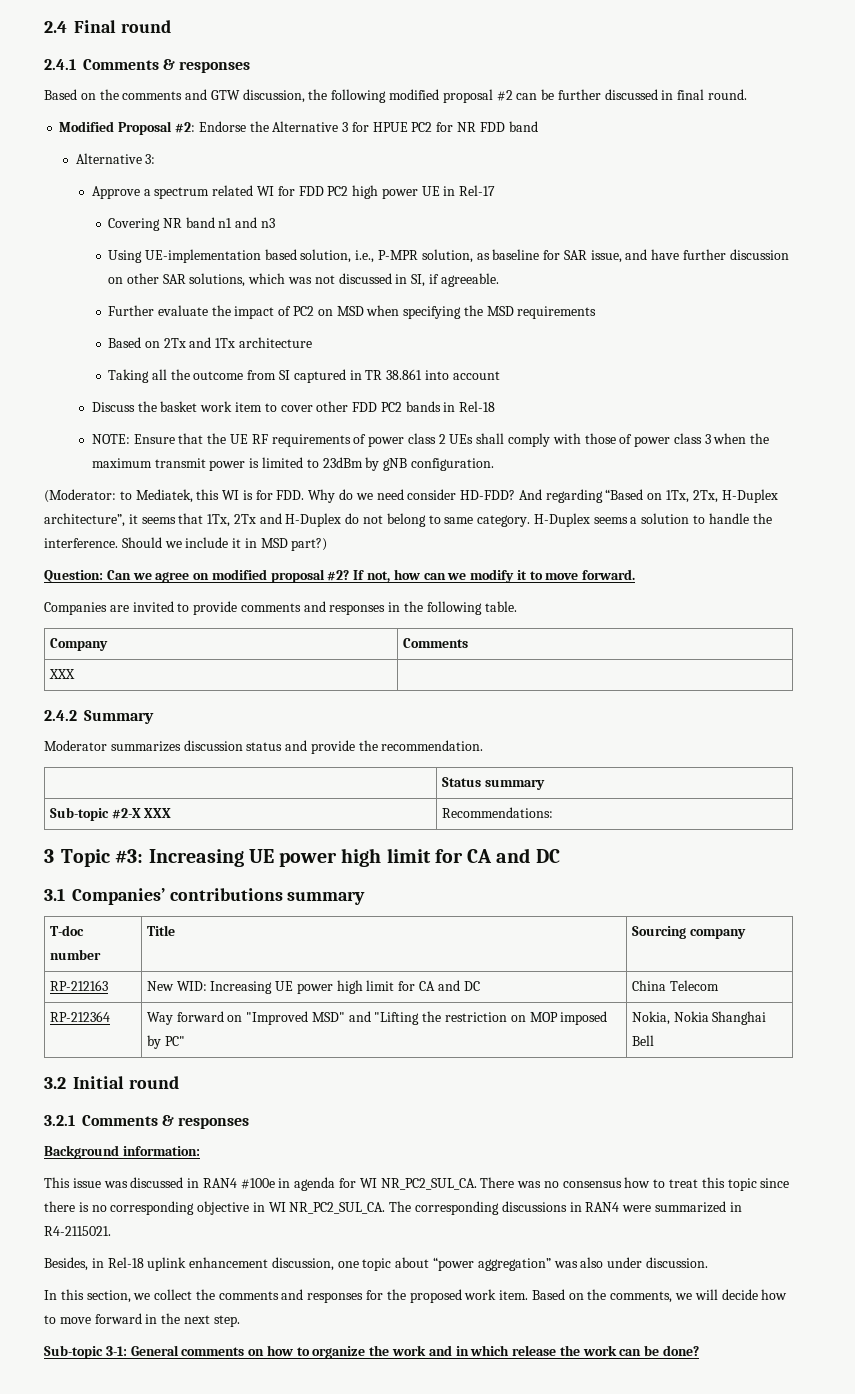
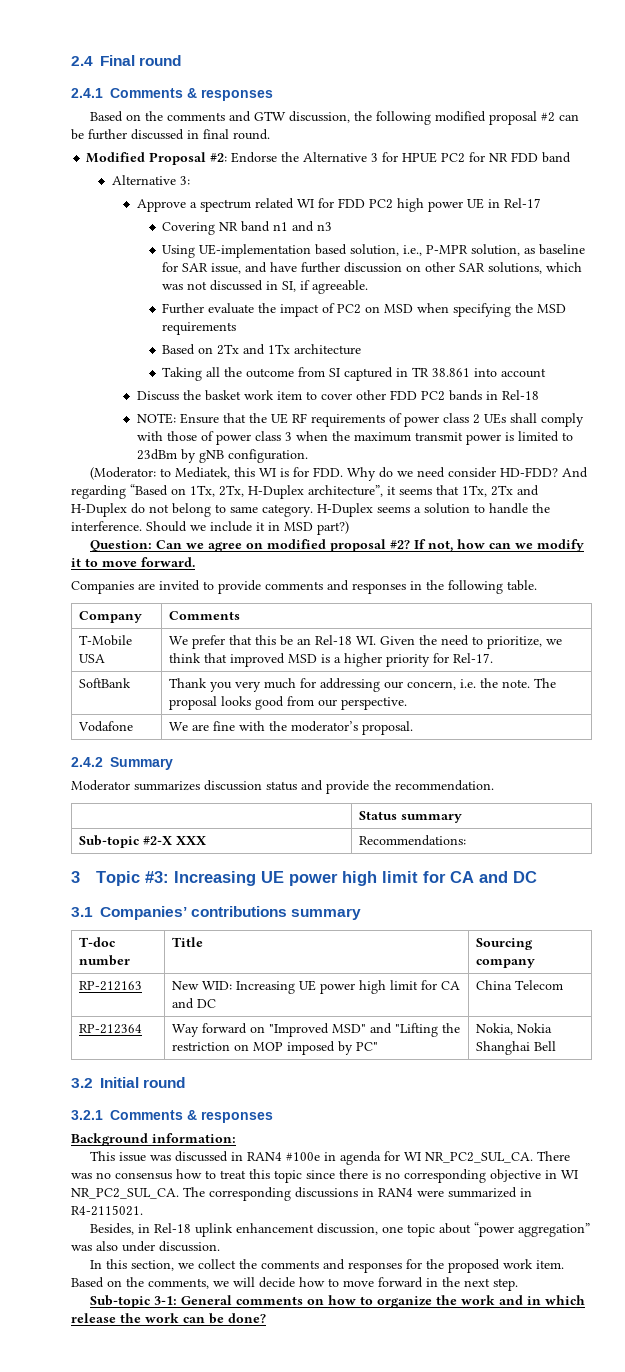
[48,669,75,679] XXX | -> [79,635,133,646] [79,654,106,663] [169,635,563,649] [169,653,494,667] [79,678,132,688] [169,678,557,692] [169,696,408,710] [78,721,134,732] [169,721,414,735] T-Mobile USA | We prefer that this be an Rel-18 WI. Given the need to prioritize, we think that improved MSD is a higher priority for Rel-17. // SoftBank | Thank you very much for addressing our concern, i.e. the note. The proposal looks good from our perspective. // Vodafone | We are fine with the moderator’s proposal.

